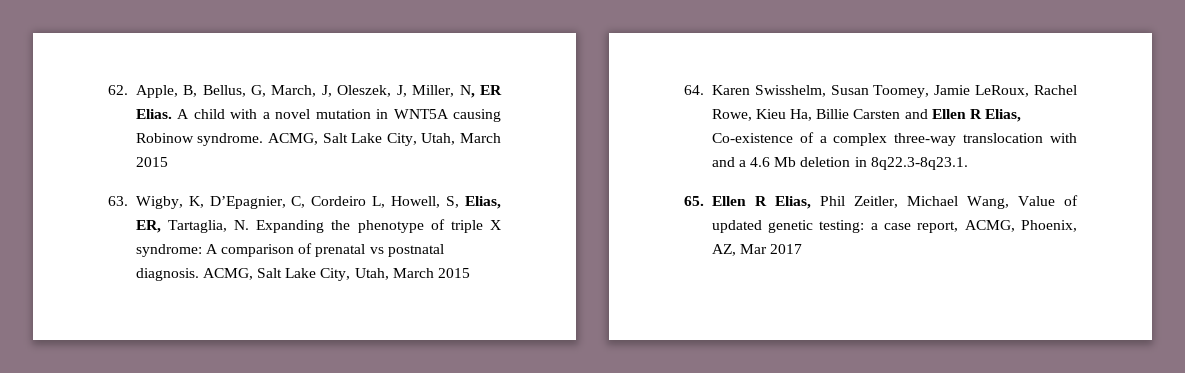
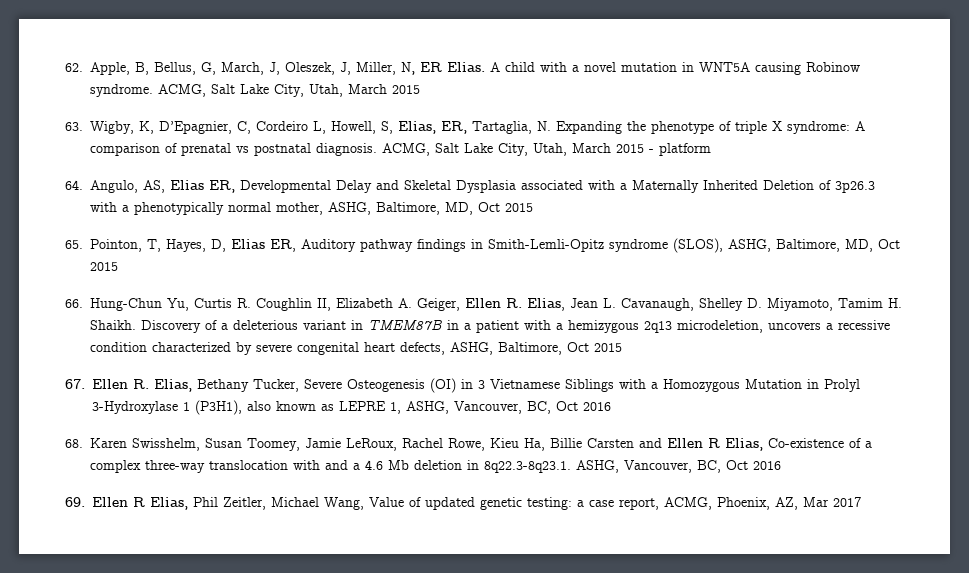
[684,85,704,95] // 64. -> [649,143,711,156] [65,180,875,193] [90,202,533,215] [65,238,900,253] [90,262,118,271] [65,298,902,311] [90,319,890,333] [90,342,622,355] [65,378,860,393] [92,400,611,415] [65,439,83,448] - platform // 64. Angulo, AS, Elias ER, Developmental Delay and Skeletal Dysplasia associated with a Maternally Inherited Deletion of 3p26.3 with a phenotypically normal mother, ASHG, Baltimore, MD, Oct 2015 // 65. Pointon, T, Hayes, D, Elias ER, Auditory pathway findings in Smith-Lemli-Opitz syndrome (SLOS), ASHG, Baltimore, MD, Oct 2015 // 66. Hung-Chun Yu, Curtis R. Coughlin II, Elizabeth A. Geiger, Ellen R. Elias, Jean L. Cavanaugh, Shelley D. Miyamoto, Tamim H. Shaikh. Discovery of a deleterious variant in TMEM87B in a patient with a hemizygous 2q13 microdeletion, uncovers a recessive condition characterized by severe congenital heart defects, ASHG, Baltimore, Oct 2015 // 67. Ellen R. Elias, Bethany Tucker, Severe Osteogenesis (OI) in 3 Vietnamese Siblings with a Homozygous Mutation in Prolyl 3-Hydroxylase 1 (P3H1), also known as LEPRE 1, ASHG, Vancouver, BC, Oct 2016 // 68.
[684,196,704,206] // 65. -> [576,460,781,473] [65,497,85,507] ASHG, Vancouver, BC, Oct 2016 // 69.

